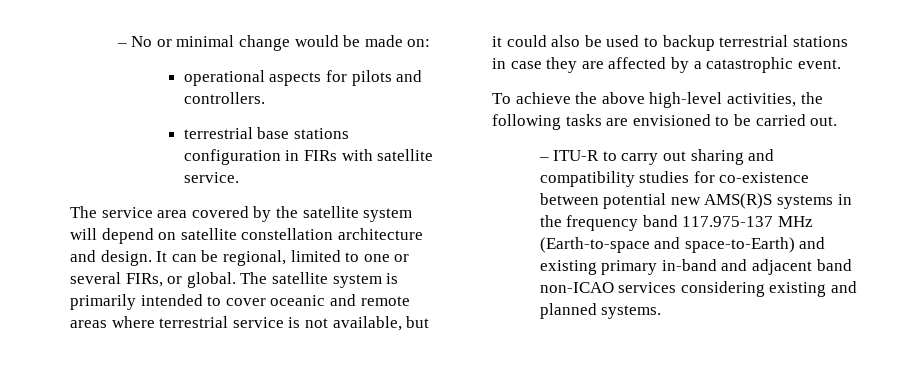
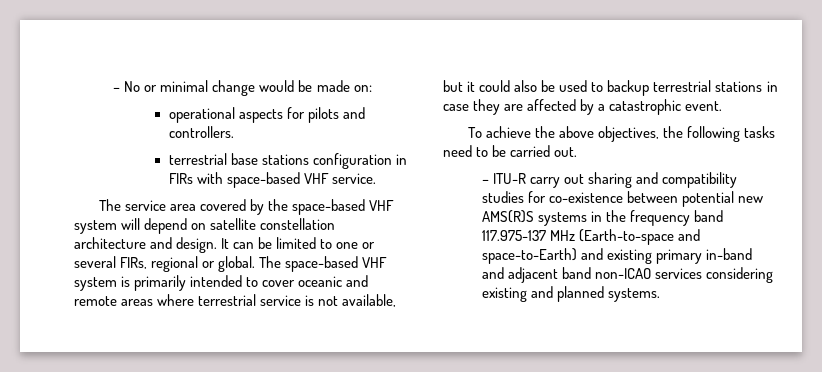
[377,149,434,161] satellite -> [226,172,329,188] space-based VHF
[302,206,359,218] satellite -> [292,199,395,215] space-based VHF
[222,250,286,266] regional, -> (273, 243) none
(163, 280) none -> [151,256,199,272] regional
[271,272,328,284] satellite -> [285,256,388,272] space-based VHF
[649,92,796,108] high-level activities, -> [597,126,659,142] objectives,
[606,114,711,126] are envisioned -> [443,145,472,157] need
[602,151,617,161] to -> (527, 178) none

